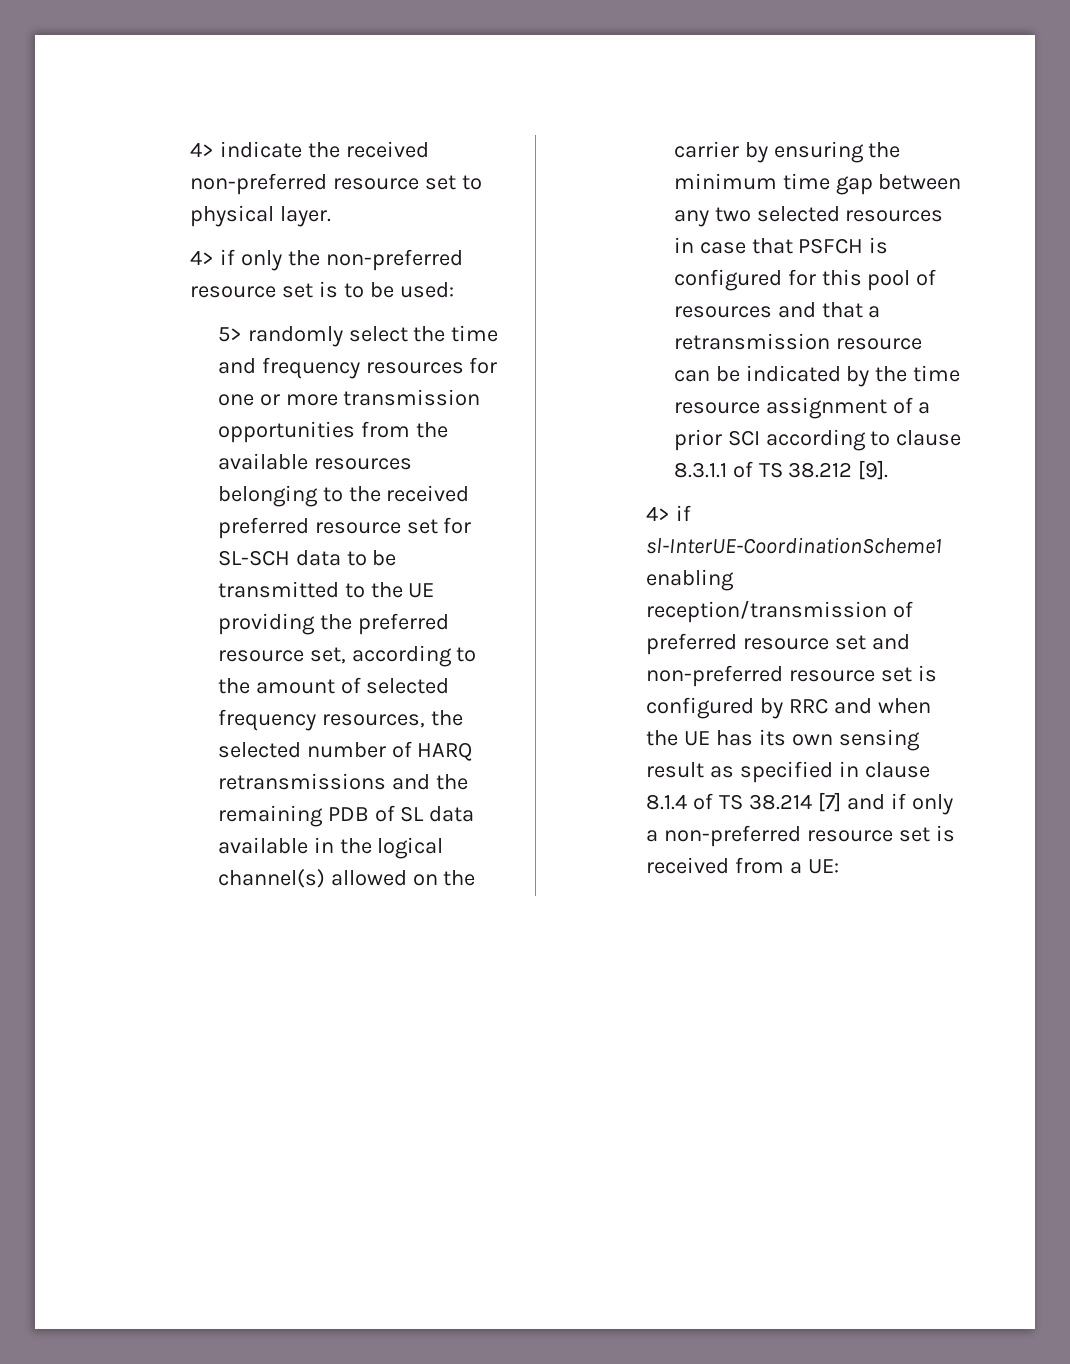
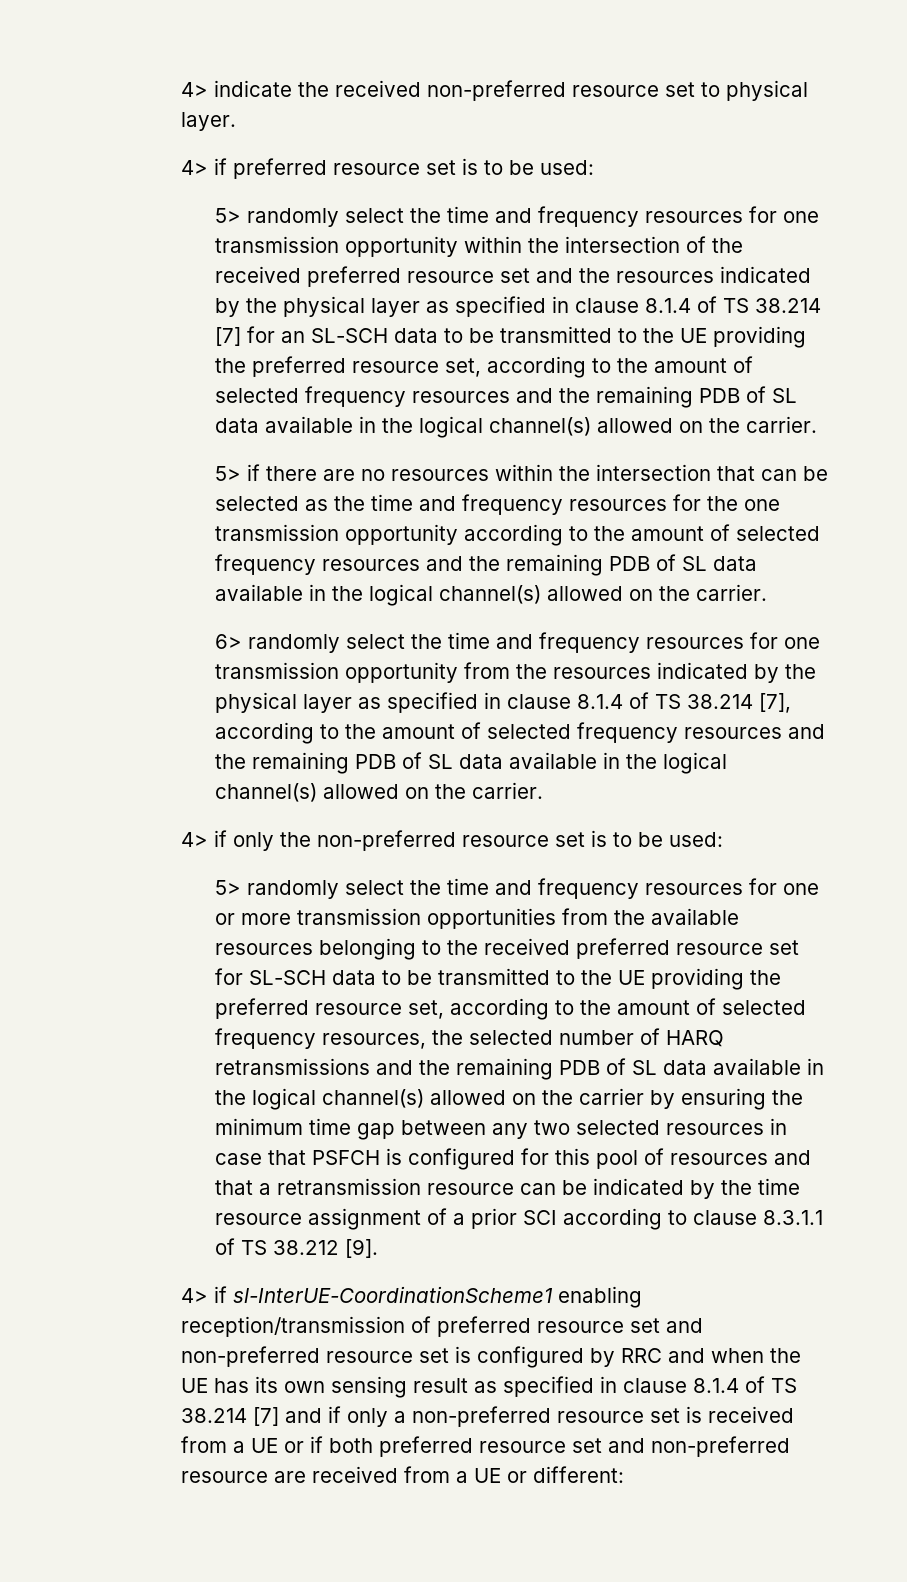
(331, 216) none -> [180,158,594,179] [215,206,820,227] [215,236,744,257] [215,266,812,287] [215,296,822,317] [215,326,807,348] [215,356,754,378] [215,386,798,408] [215,416,818,438] [215,464,829,481] [215,494,781,515] [215,524,821,546] [215,554,758,576] [215,584,768,606] [215,632,821,653] [215,662,817,683] [215,692,792,713] [215,722,826,744] [215,752,728,774] [215,782,544,802] // 4> if preferred resource set is to be used: // 5> randomly select the time and frequency resources for one transmission opportunity within the intersection of the received preferred resource set and the resources indicated by the physical layer as specified in clause 8.1.4 of TS 38.214 [7] for an SL-SCH data to be transmitted to the UE providing the preferred resource set, according to the amount of selected frequency resources and the remaining PDB of SL data available in the logical channel(s) allowed on the carrier. // 5> if there are no resources within the intersection that can be selected as the time and frequency resources for the one transmission opportunity according to the amount of selected frequency resources and the remaining PDB of SL data available in the logical channel(s) allowed on the carrier. // 6> randomly select the time and frequency resources for one transmission opportunity from the resources indicated by the physical layer as specified in clause 8.1.4 of TS 38.214 [7], according to the amount of selected frequency resources and the remaining PDB of SL data available in the logical channel(s) allowed on the carrier.
[807,859,839,874] UE: -> [250,1436,790,1457] [180,1466,624,1483] UE or if both preferred resource set and non-preferred resource are received from a UE or different:

